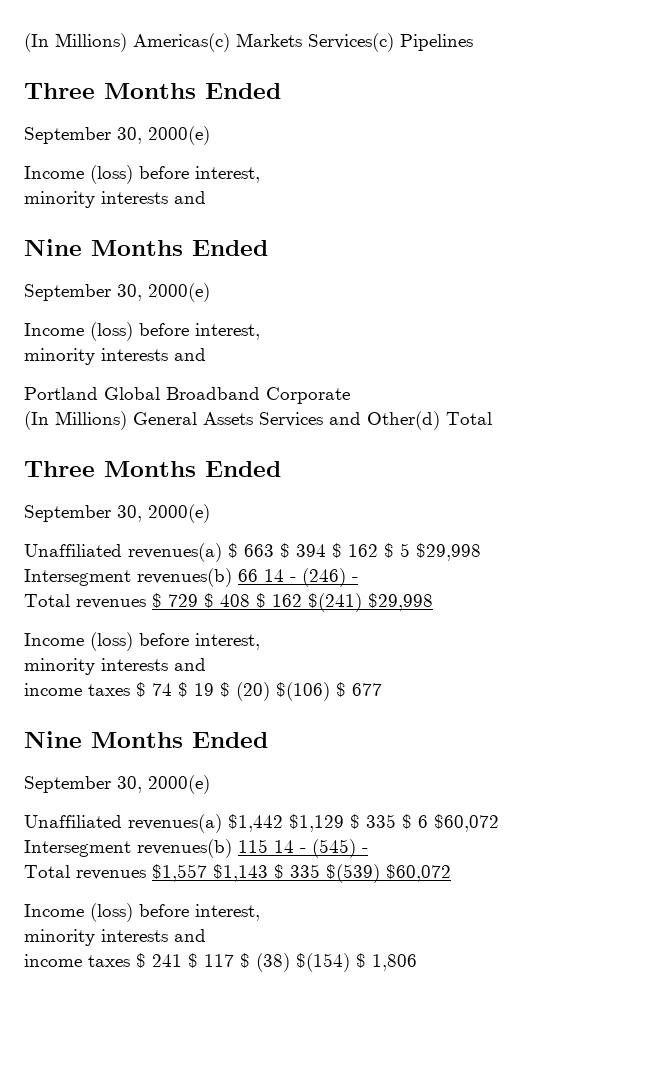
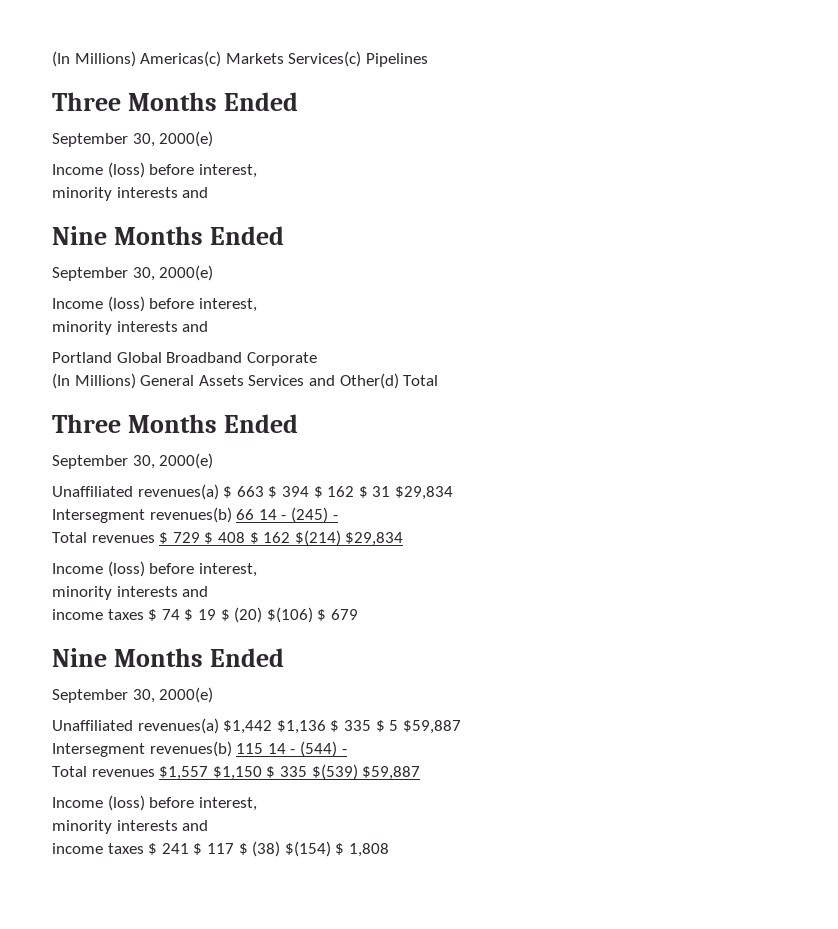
[400,543,481,561] 5 $29,998 -> [372,486,453,500] 31 $29,834
[302,568,346,587] (246) -> [290,507,328,523] (245)
[308,593,433,612] $(241) $29,998 -> [294,530,404,546] $(214) $29,834
[352,683,382,696] 677 -> [330,609,358,620] 679
[289,814,344,832] $1,129 -> [276,720,326,734] $1,136
[418,814,499,832] 6 $60,072 -> [389,720,461,734] 5 $59,887
[312,839,356,858] (545) -> [299,741,337,757] (544)
[213,864,268,882] $1,143 -> [212,766,262,780] $1,150
[386,864,451,882] $60,072 -> [362,766,421,780] $59,887
[372,954,417,971] 1,806 -> [348,843,389,857] 1,808

